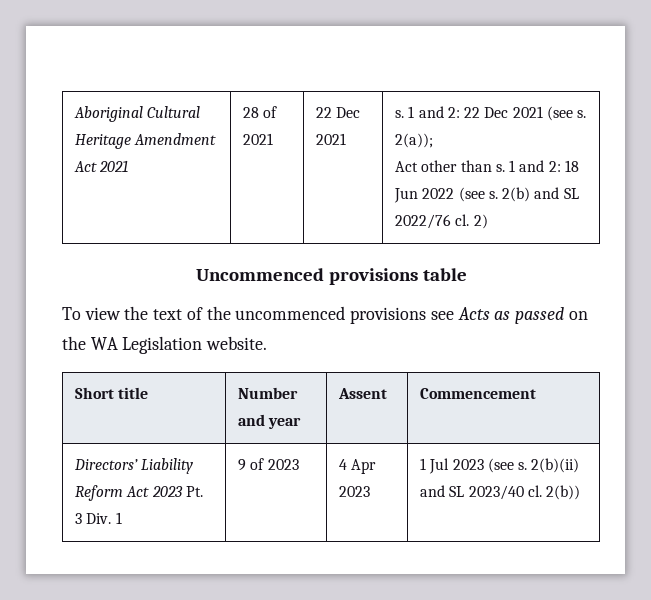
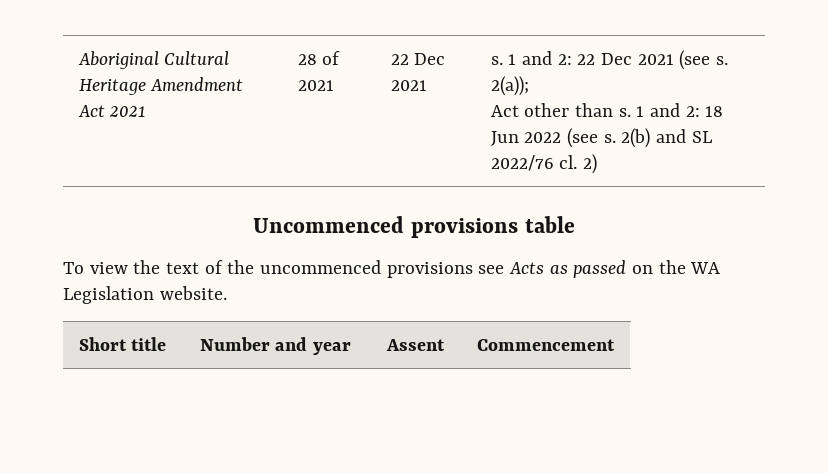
[73,458,194,474] [74,485,203,501] [74,512,122,524] [237,458,299,471] [338,459,377,474] [338,486,370,497] [419,458,580,474] [419,485,581,500] // Directors’ Liability Reform Act 2023 Pt. 3 Div. 1 | 9 of 2023 | 4 Apr 2023 | 1 Jul 2023 (see s. 2(b)(ii) and SL 2023/40 cl. 2(b)) -> (615, 345) none

